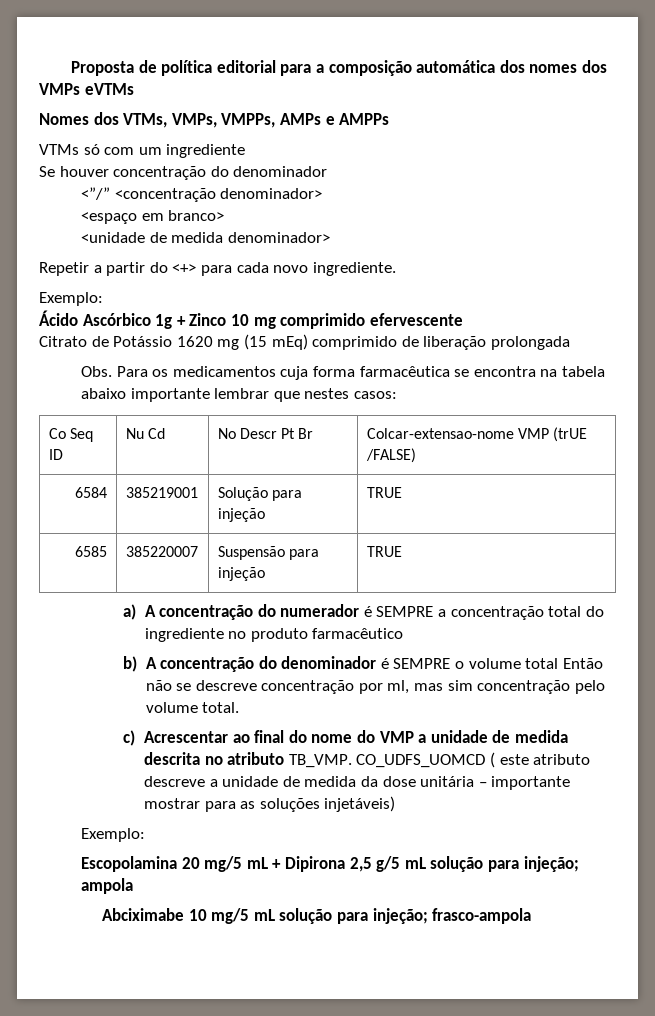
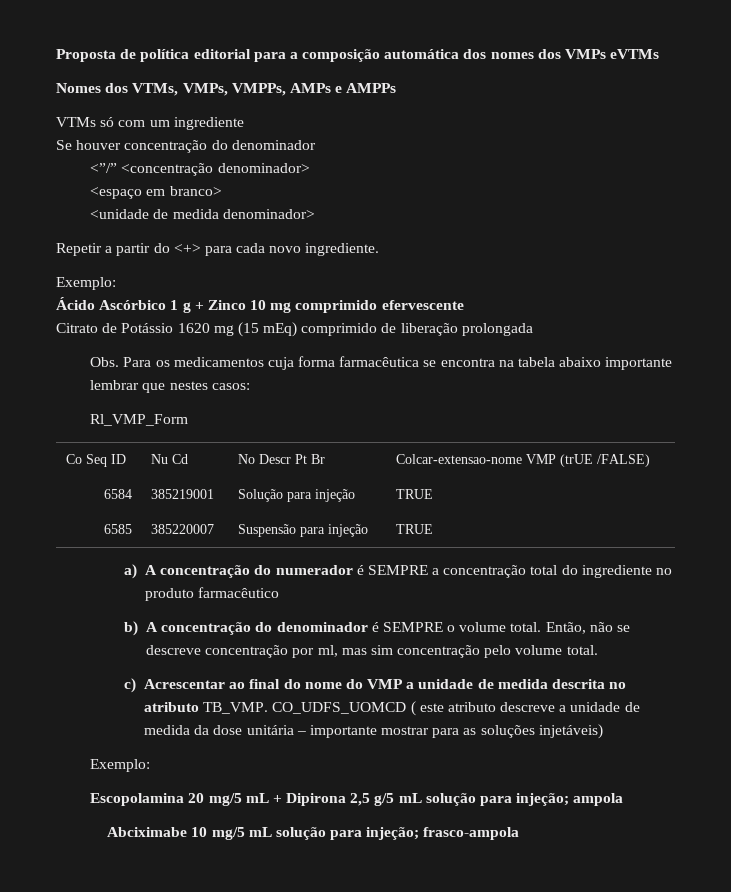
[155,314,173,329] 1g -> [170,300,191,313] 1 g
(397, 395) none -> [90,414,189,426] // Rl_VMP_Form
[525,658,603,669] total Então -> [510,622,586,634] total. Então,

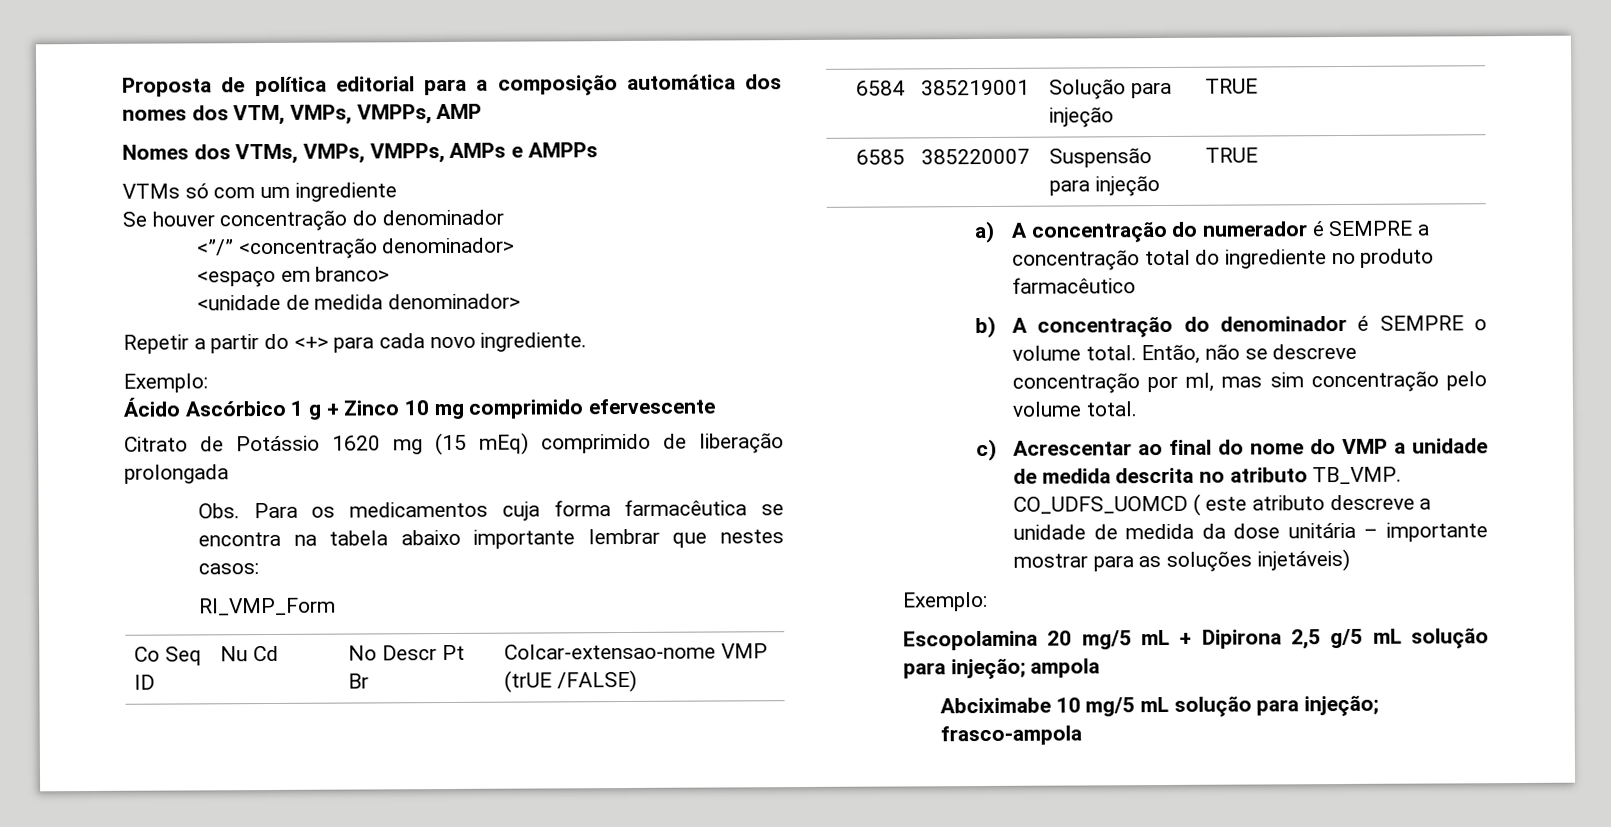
[565,49,660,59] VMPs eVTMs -> [233,103,483,126] VTM, VMPs, VMPPs, AMP

